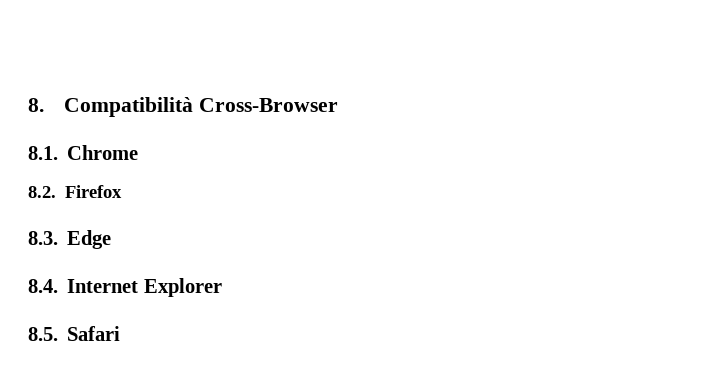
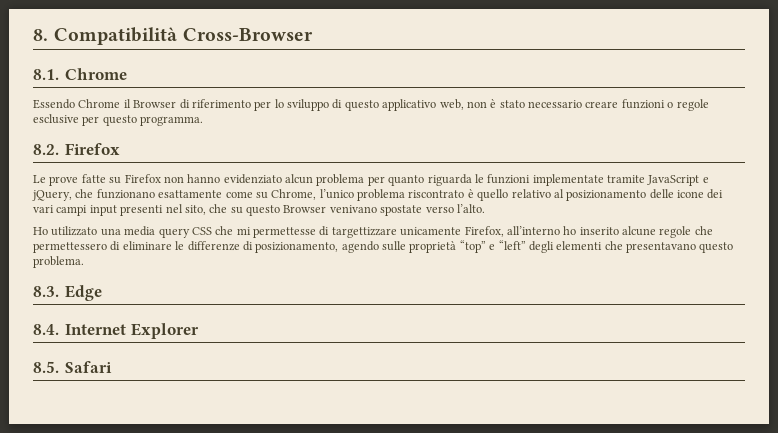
[28,185,123,198] 8.2. Firefox -> [33,99,709,111] [33,114,204,126] [33,143,121,155] [33,174,709,186] [32,189,724,201] [33,204,485,216] [33,226,713,238] [33,240,734,253] [33,256,84,268] Essendo Chrome il Browser di riferimento per lo sviluppo di questo applicativo web, non è stato necessario creare funzioni o regole esclusive per questo programma. // 8.2. Firefox // Le prove fatte su Firefox non hanno evidenziato alcun problema per quanto riguarda le funzioni implementate tramite JavaScript e jQuery, che funzionano esattamente come su Chrome, l’unico problema riscontrato è quello relativo al posizionamento delle icone dei vari campi input presenti nel sito, che su questo Browser venivano spostate verso l’alto. // Ho utilizzato una media query CSS che mi permettesse di targettizzare unicamente Firefox, all’interno ho inserito alcune regole che permettessero di eliminare le differenze di posizionamento, agendo sulle proprietà “top” e “left” degli elementi che presentavano questo problema.

